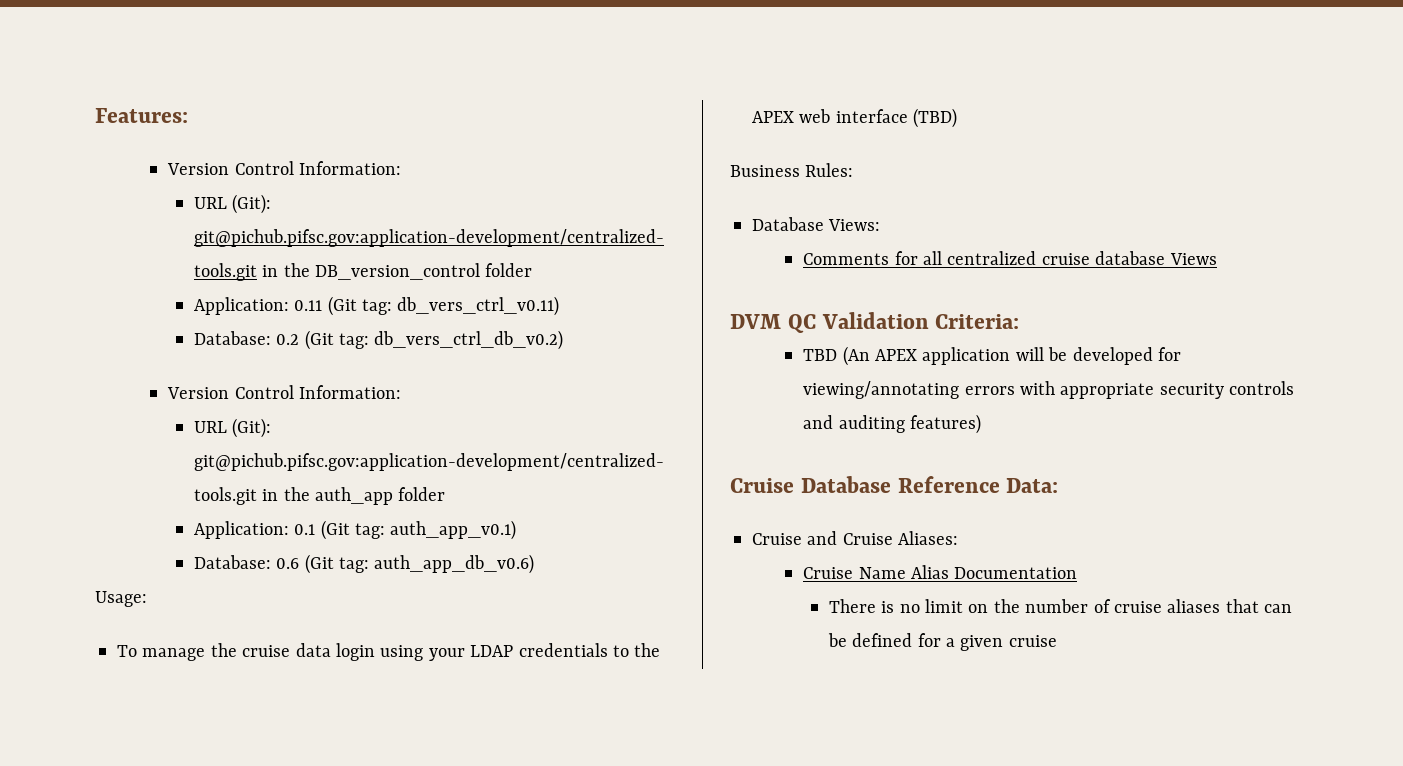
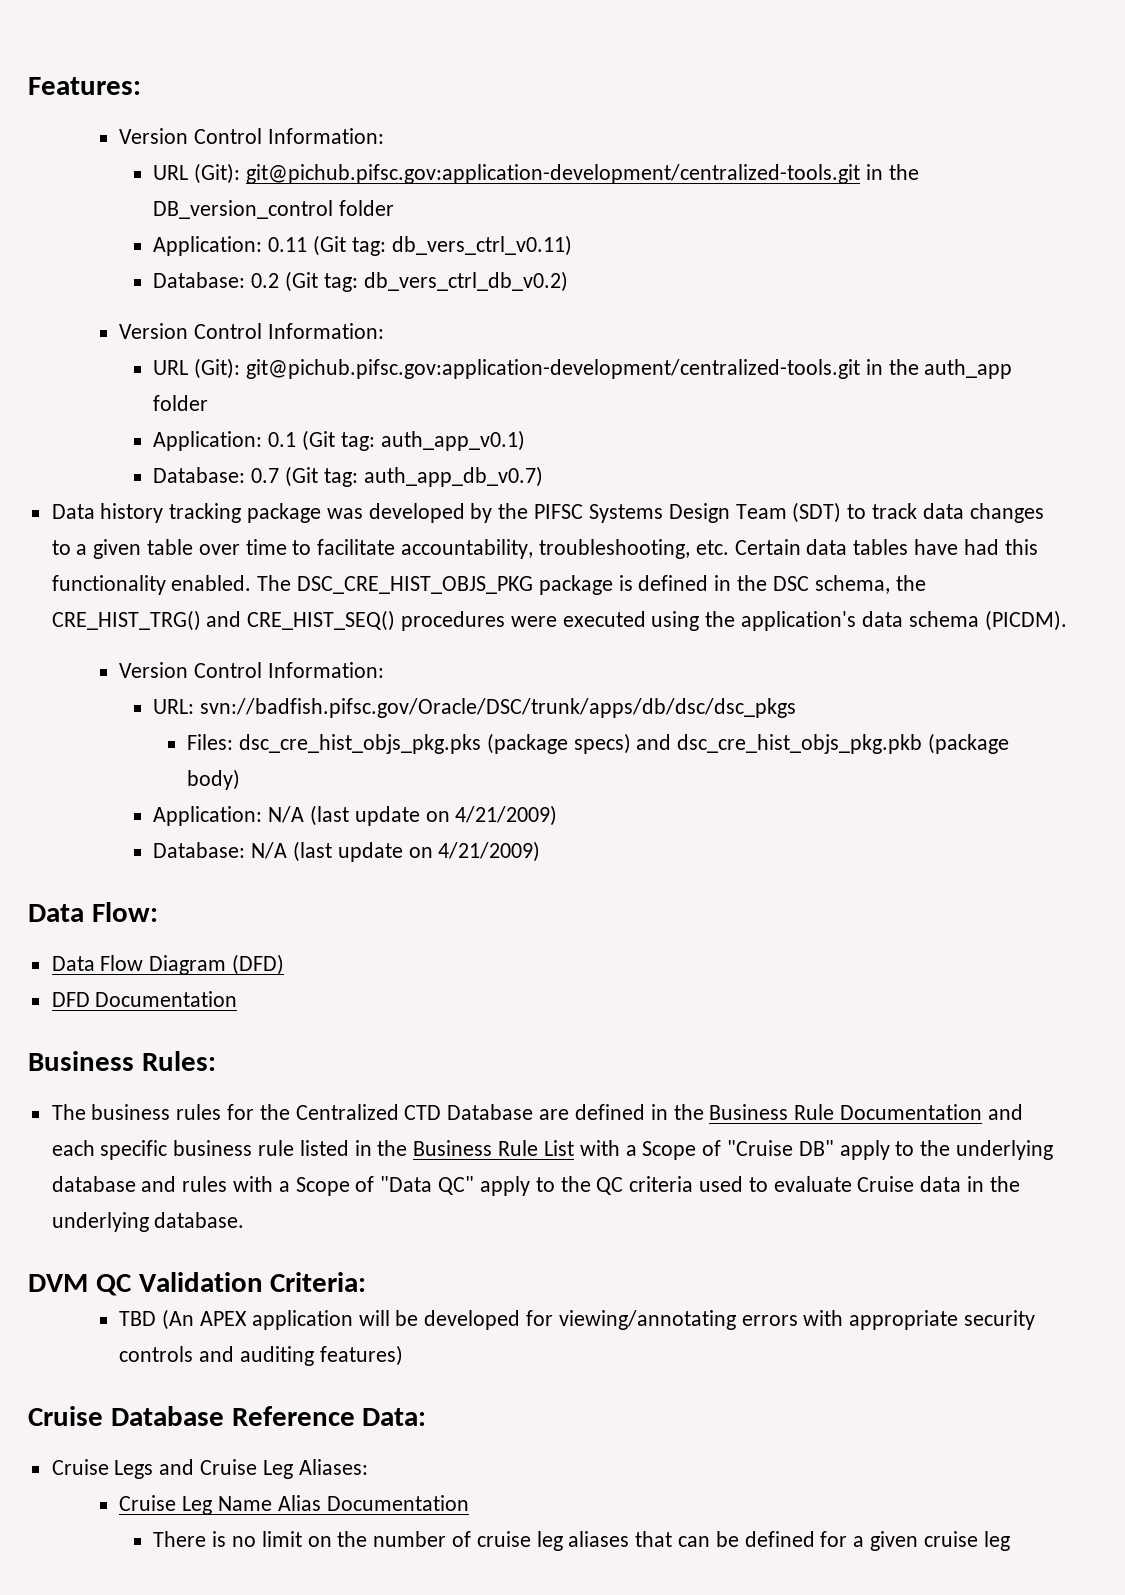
[276,554,535,574] [95,591,147,607] [117,643,661,661] [752,108,958,128] [730,163,854,177] [752,217,881,231] [803,251,1217,265] 0.6 (Git tag: auth_app_db_v0.6) // Usage: // To manage the cruise data login using your LDAP credentials to the APEX web interface (TBD) // Business Rules: // Database Views: // Comments for all centralized cruise database Views -> [251,466,543,487] [51,502,1044,523] [51,539,1038,559] [51,575,926,595] [51,610,1067,631] [119,662,385,678] [153,698,797,718] [187,733,1010,754] [187,769,241,790] [153,805,558,826] [153,841,541,862] [28,902,158,922] [51,954,285,975] [51,991,238,1007] [28,1051,216,1071] [51,1104,1023,1120] [51,1140,1053,1160] [51,1176,1020,1196] [51,1212,245,1232] 0.7 (Git tag: auth_app_db_v0.7) // Data history tracking package was developed by the PIFSC Systems Design Team (SDT) to track data changes to a given table over time to facilitate accountability, troubleshooting, etc. Certain data tables have had this functionality enabled. The DSC_CRE_HIST_OBJS_PKG package is defined in the DSC schema, the CRE_HIST_TRG() and CRE_HIST_SEQ() procedures were executed using the application's data schema (PICDM). // Version Control Information: // URL: svn://badfish.pifsc.gov/Oracle/DSC/trunk/apps/db/dsc/dsc_pkgs // Files: dsc_cre_hist_objs_pkg.pks (package specs) and dsc_cre_hist_objs_pkg.pkb (package body) // Application: N/A (last update on 4/21/2009) // Database: N/A (last update on 4/21/2009) // Data Flow: // Data Flow Diagram (DFD) // DFD Documentation // Business Rules: // The business rules for the Centralized CTD Database are defined in the Business Rule Documentation and each specific business rule listed in the Business Rule List with a Scope of "Cruise DB" apply to the underlying database and rules with a Scope of "Data QC" apply to the QC criteria used to evaluate Cruise data in the underlying database.
(802, 539) none -> [114,1460,154,1479] Legs
(893, 539) none -> [262,1460,293,1479] Leg
(854, 573) none -> [182,1496,213,1515] Leg
(1163, 607) none -> [536,1531,563,1551] leg
(1057, 641) none -> [983,1531,1010,1551] leg

